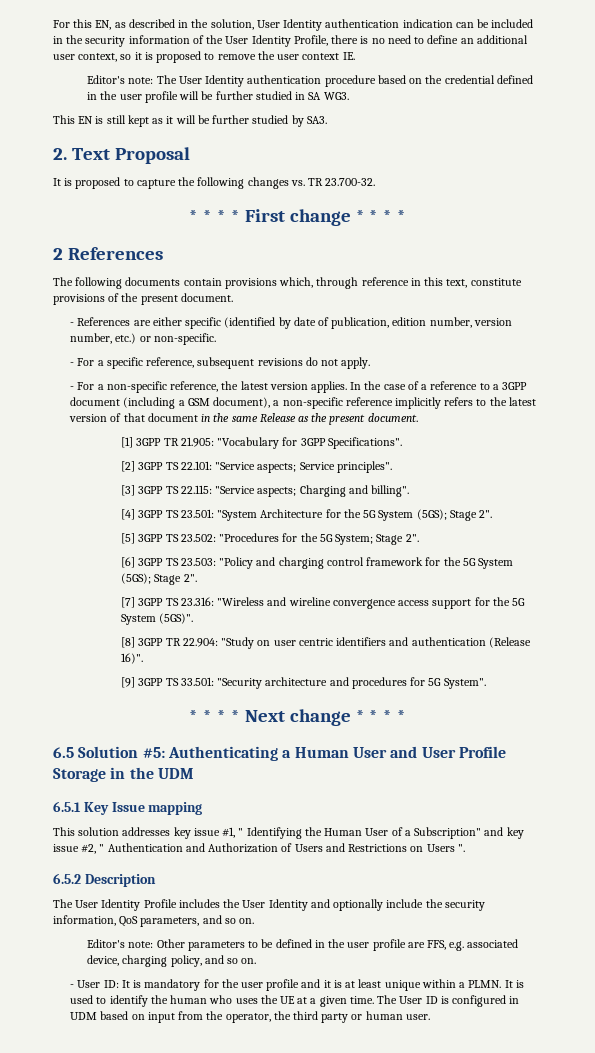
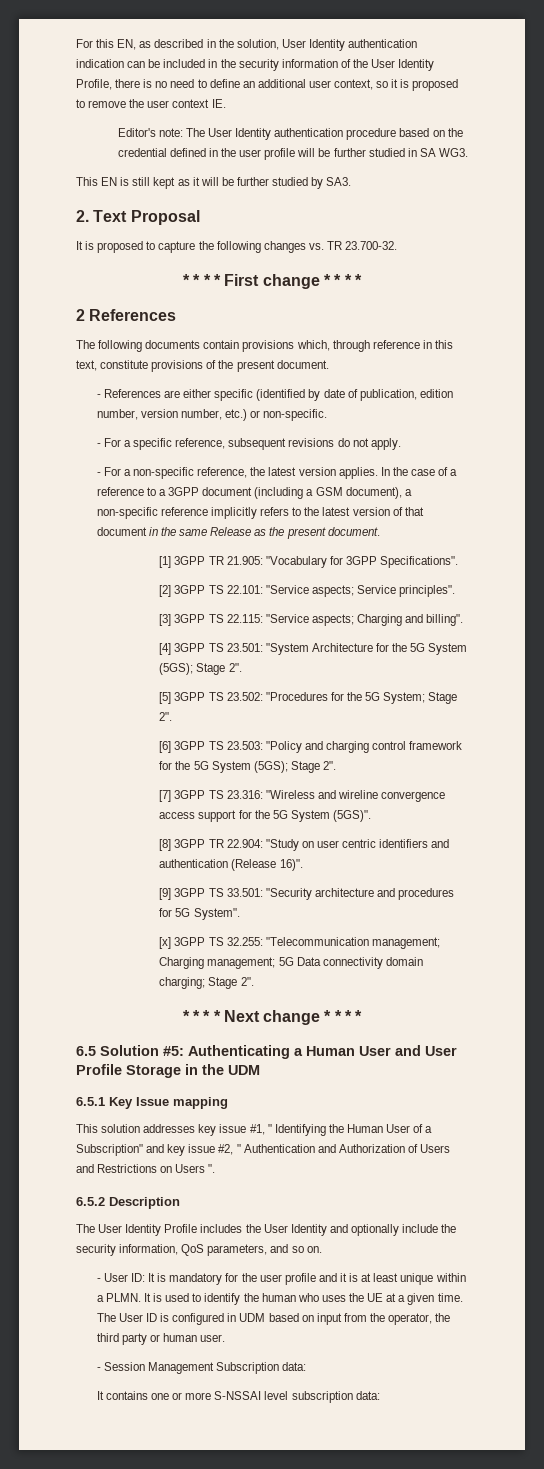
(486, 683) none -> [159,937,440,949] [159,957,423,969] [159,977,254,989] // [x] 3GPP TS 32.255: "Telecommunication management; Charging management; 5G Data connectivity domain charging; Stage 2".
[87,939,519,951] [87,955,257,967] // Editor's note: Other parameters to be defined in the user profile are FFS, e.g. associated device, charging policy, and so on. -> (322, 1249) none
(430, 1017) none -> [96,1362,307,1374] [96,1391,380,1403] // - Session Management Subscription data: // It contains one or more S-NSSAI level subscription data:

